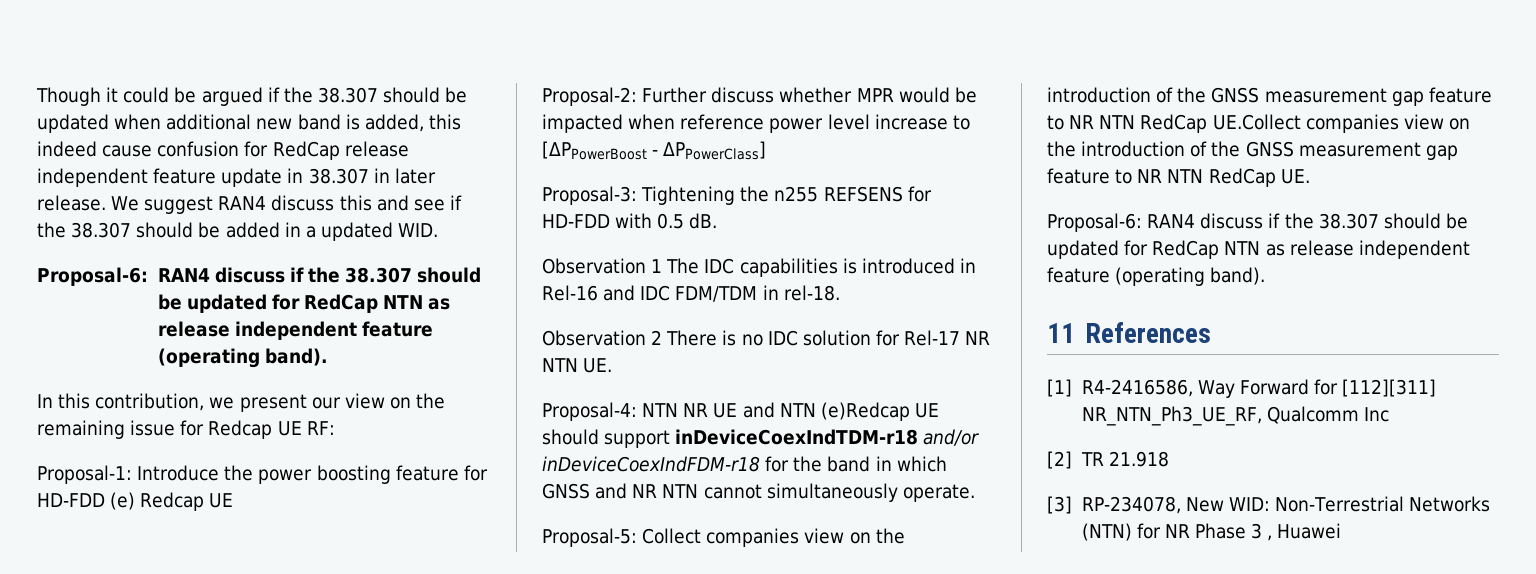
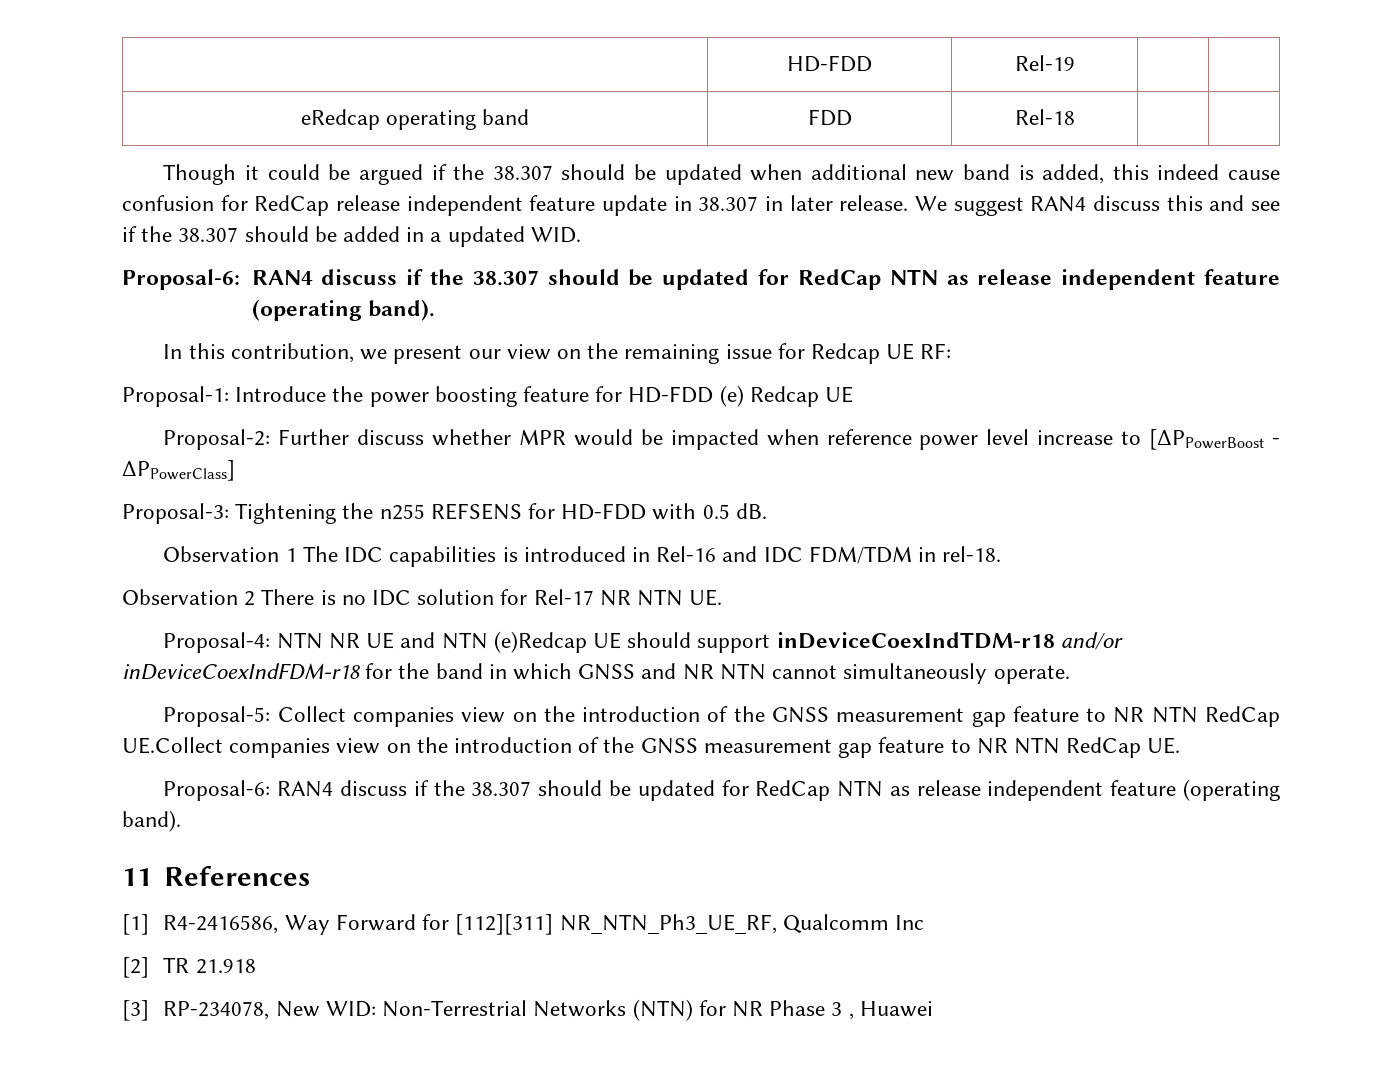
(36, 96) none -> [787,55,872,72] [1014,55,1075,71] [300,109,530,130] [807,109,852,126] [1014,109,1075,125] | HD-FDD | Rel-19 | | // eRedcap operating band | FDD | Rel-18 | | //

